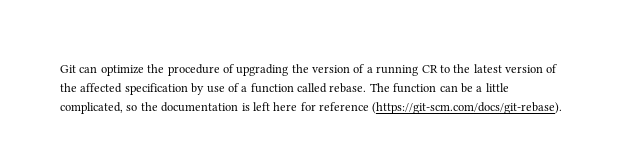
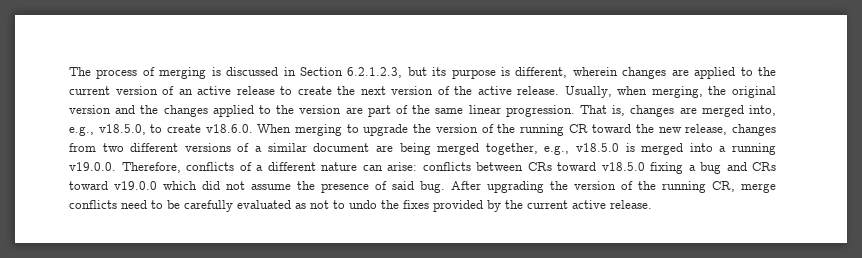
[60,64,558,76] [60,83,509,95] [60,102,563,114] Git can optimize the procedure of upgrading the version of a running CR to the latest version of the affected specification by use of a function called rebase. The function can be a little complicated, so the documentation is left here for reference (https://git-scm.com/docs/git-rebase). -> [69,67,777,79] [69,86,776,98] [69,105,777,117] [69,124,777,136] [69,143,776,155] [69,162,776,174] [69,181,776,193] [69,200,652,212] The process of merging is discussed in Section 6.2.1.2.3, but its purpose is different, wherein changes are applied to the current version of an active release to create the next version of the active release. Usually, when merging, the original version and the changes applied to the version are part of the same linear progression. That is, changes are merged into, e.g., v18.5.0, to create v18.6.0. When merging to upgrade the version of the running CR toward the new release, changes from two different versions of a similar document are being merged together, e.g., v18.5.0 is merged into a running v19.0.0. Therefore, conflicts of a different nature can arise: conflicts between CRs toward v18.5.0 fixing a bug and CRs toward v19.0.0 which did not assume the presence of said bug. After upgrading the version of the running CR, merge conflicts need to be carefully evaluated as not to undo the fixes provided by the current active release.

